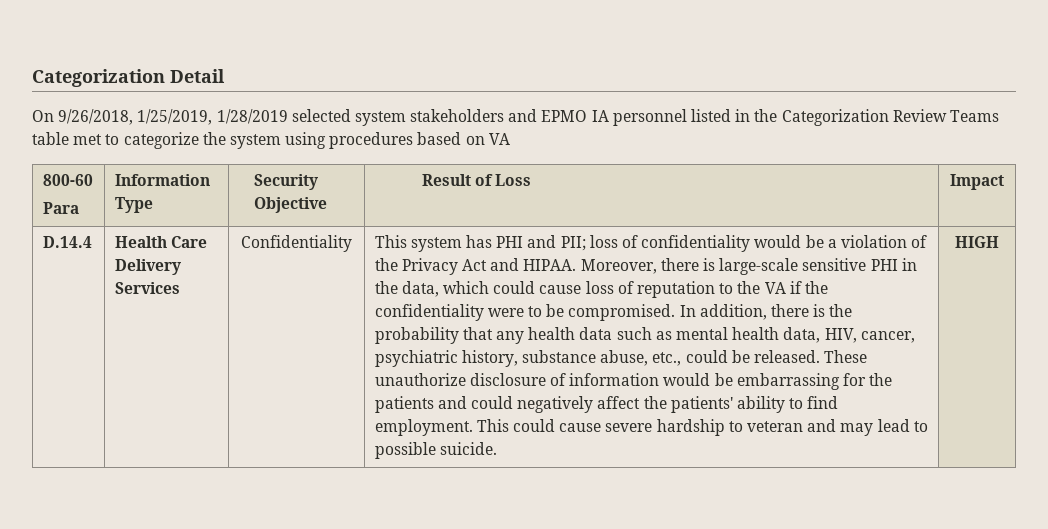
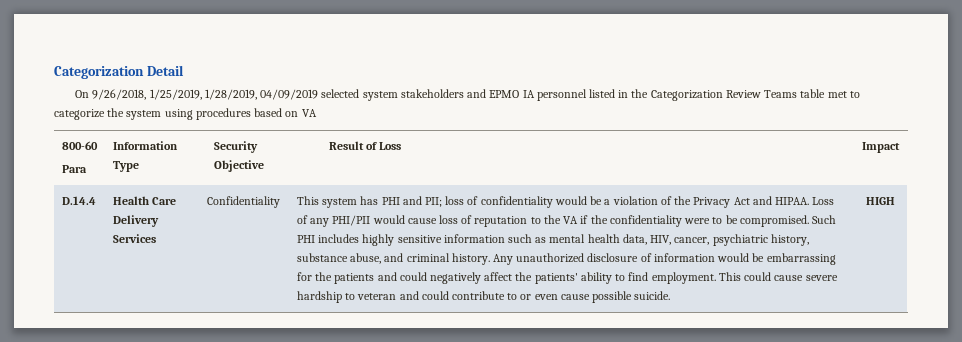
[216,109,288,124] 1/28/2019 -> [204,89,319,100] 1/28/2019, 04/09/2019
[580,258,917,275] [374,281,536,297] Moreover, there is large-scale sensitive PHI in the data, which could -> [812,197,835,205] [296,215,405,227] Loss of any PHI/PII would
[679,304,853,320] [374,327,613,344] In addition, there is the probability that any health data -> [812,215,837,224] [296,234,505,246] Such PHI includes highly sensitive information
[652,350,868,366] [374,373,466,386] etc., could be released. These unauthorize -> [384,253,585,265] and criminal history. Any unauthorized
[840,419,928,436] may lead to -> [421,291,590,300] could contribute to or even cause

